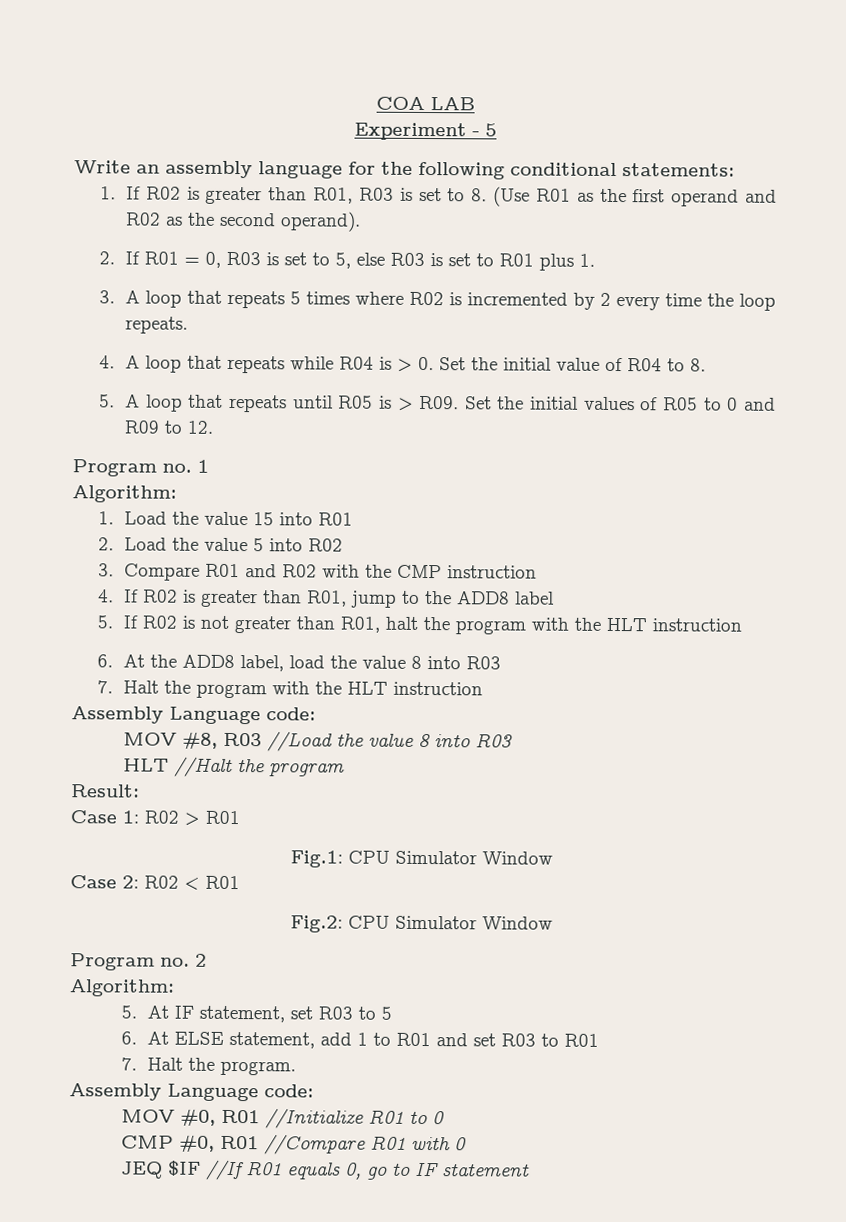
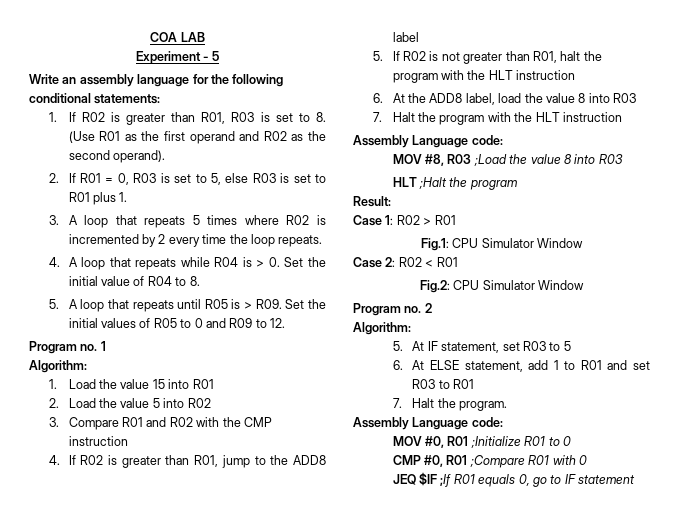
[266,731,333,752] //Load -> [473,154,507,166] ;Load
[173,756,233,778] //Halt -> [419,177,448,189] ;Halt
[264,1108,364,1129] //Initialize -> [470,436,521,448] ;Initialize
[263,1134,366,1155] //Compare -> [469,455,525,468] ;Compare
[205,1159,245,1181] //If -> [440,474,452,487] ;If

